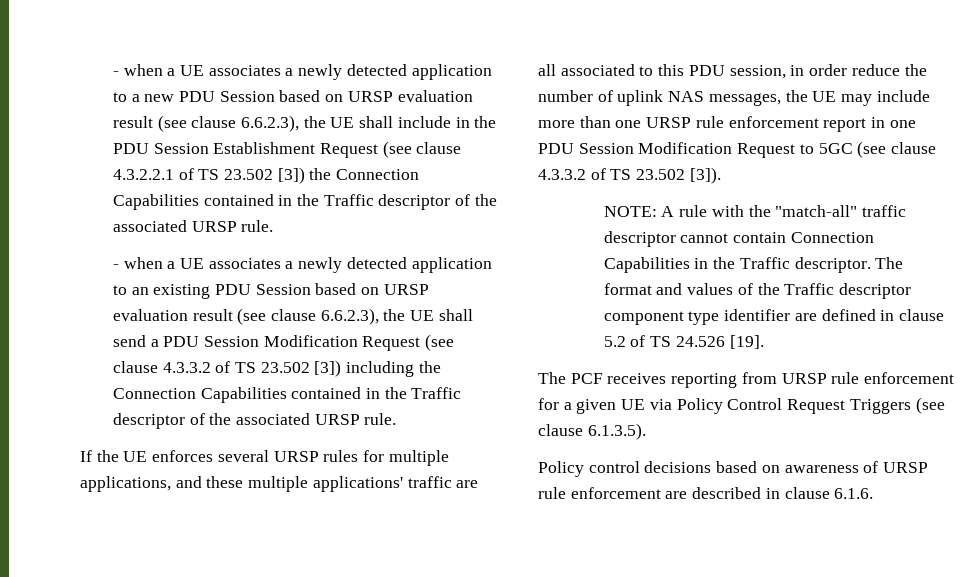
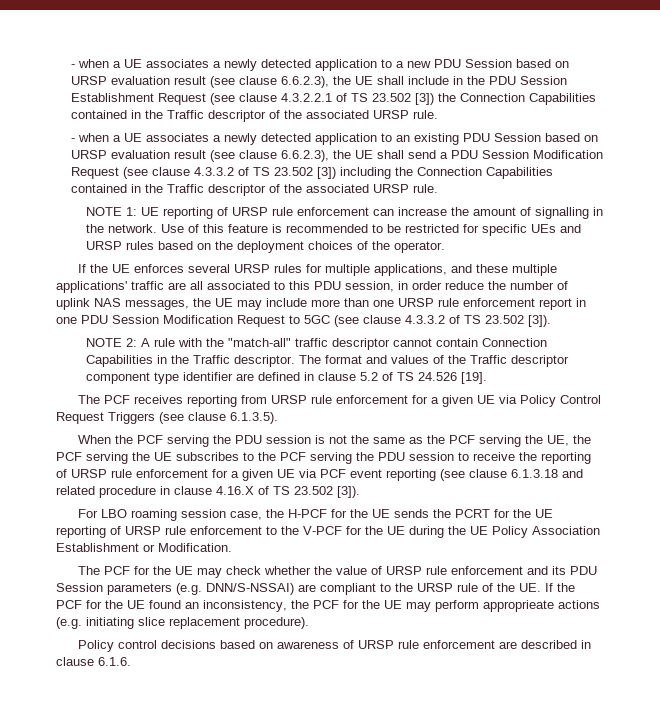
(397, 419) none -> [85,207,603,219] [85,224,581,236] [85,241,445,253] // NOTE 1: UE reporting of URSP rule enforcement can increase the amount of signalling in the network. Use of this feature is recommended to be restricted for specific UEs and URSP rules based on the deployment choices of the operator.
[603,206,657,217] NOTE: -> [85,338,137,347] NOTE 2:
(646, 431) none -> [78,435,592,447] [56,452,591,464] [56,469,583,481] [56,486,360,498] [78,509,554,521] [56,526,600,538] [56,543,232,552] [78,566,598,578] [56,583,575,595] [56,600,600,612] [56,617,309,629] // When the PCF serving the PDU session is not the same as the PCF serving the UE, the PCF serving the UE subscribes to the PCF serving the PDU session to receive the reporting of URSP rule enforcement for a given UE via PCF event reporting (see clause 6.1.3.18 and related procedure in clause 4.16.X of TS 23.502 [3]). // For LBO roaming session case, the H-PCF for the UE sends the PCRT for the UE reporting of URSP rule enforcement to the V-PCF for the UE during the UE Policy Association Establishment or Modification. // The PCF for the UE may check whether the value of URSP rule enforcement and its PDU Session parameters (e.g. DNN/S-NSSAI) are compliant to the URSP rule of the UE. If the PCF for the UE found an inconsistency, the PCF for the UE may perform approprieate actions (e.g. initiating slice replacement procedure).

